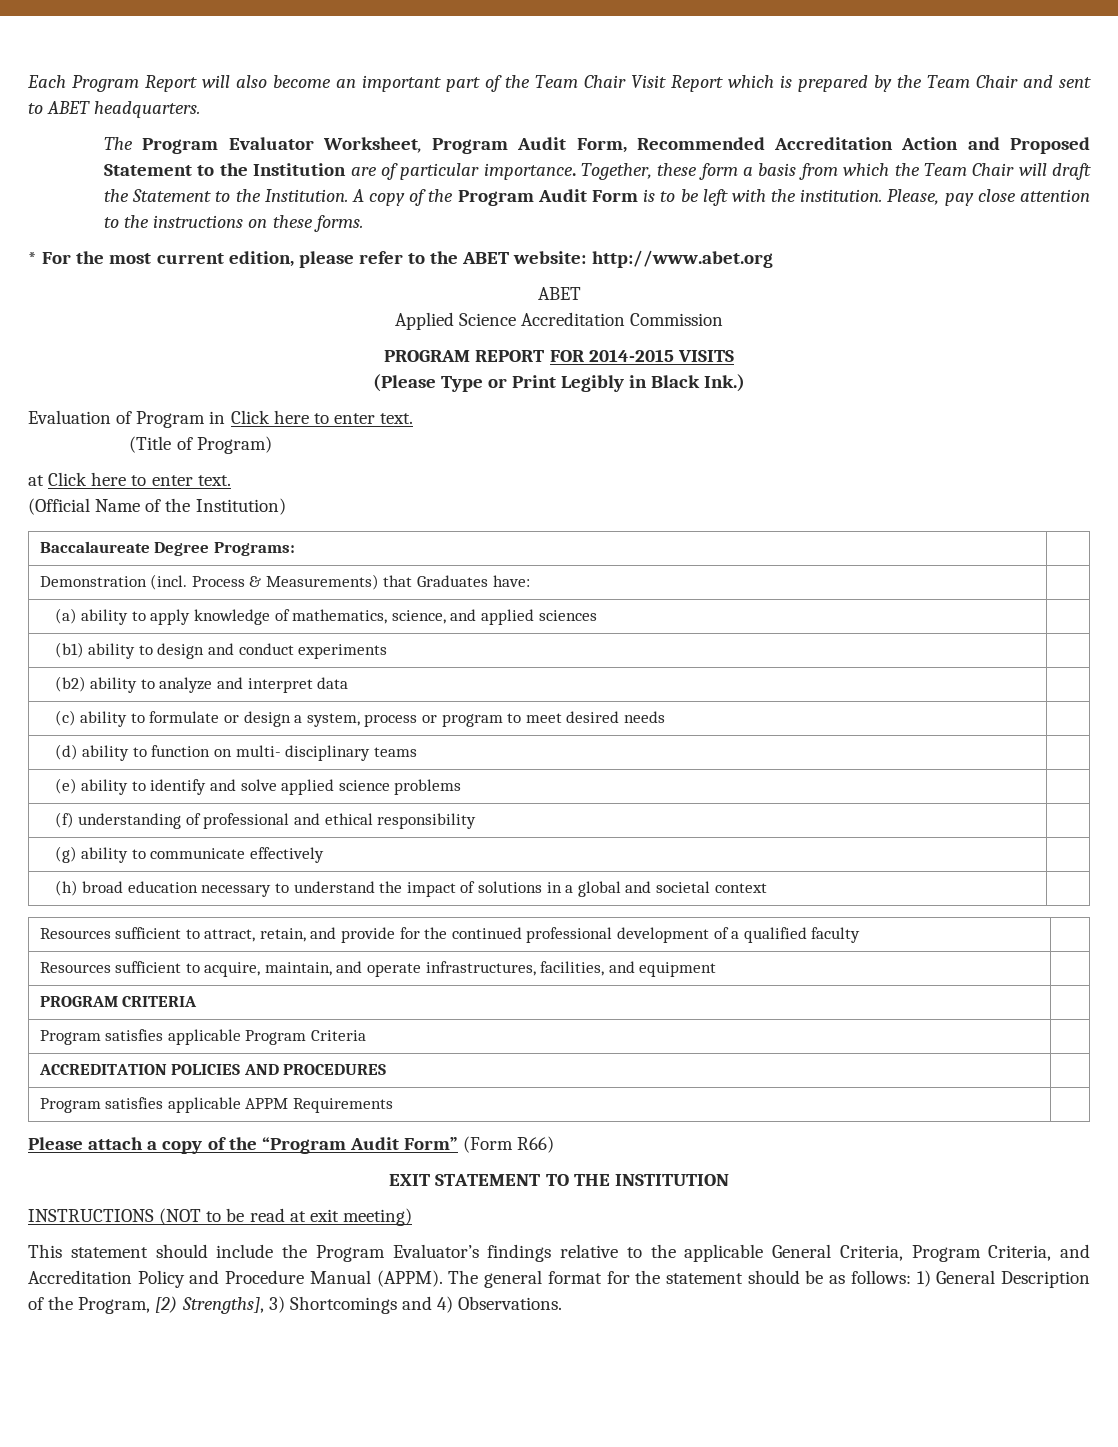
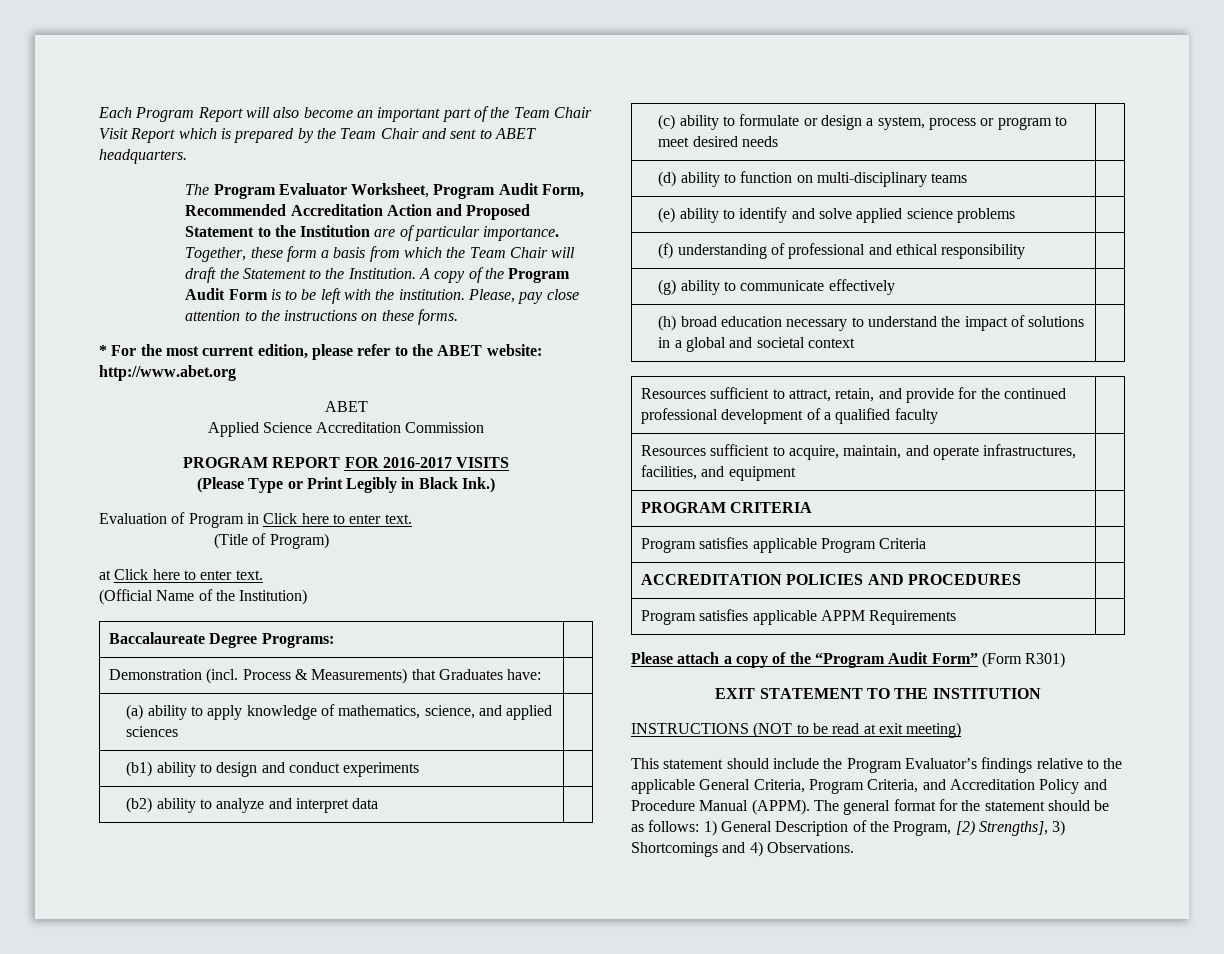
[588,349,674,362] 2014-2015 -> [382,457,452,468] 2016-2017
[235,745,371,761] multi- disciplinary -> [817,172,928,187] multi-disciplinary
[517,1136,555,1153] R66) -> [1025,652,1066,668] R301)

